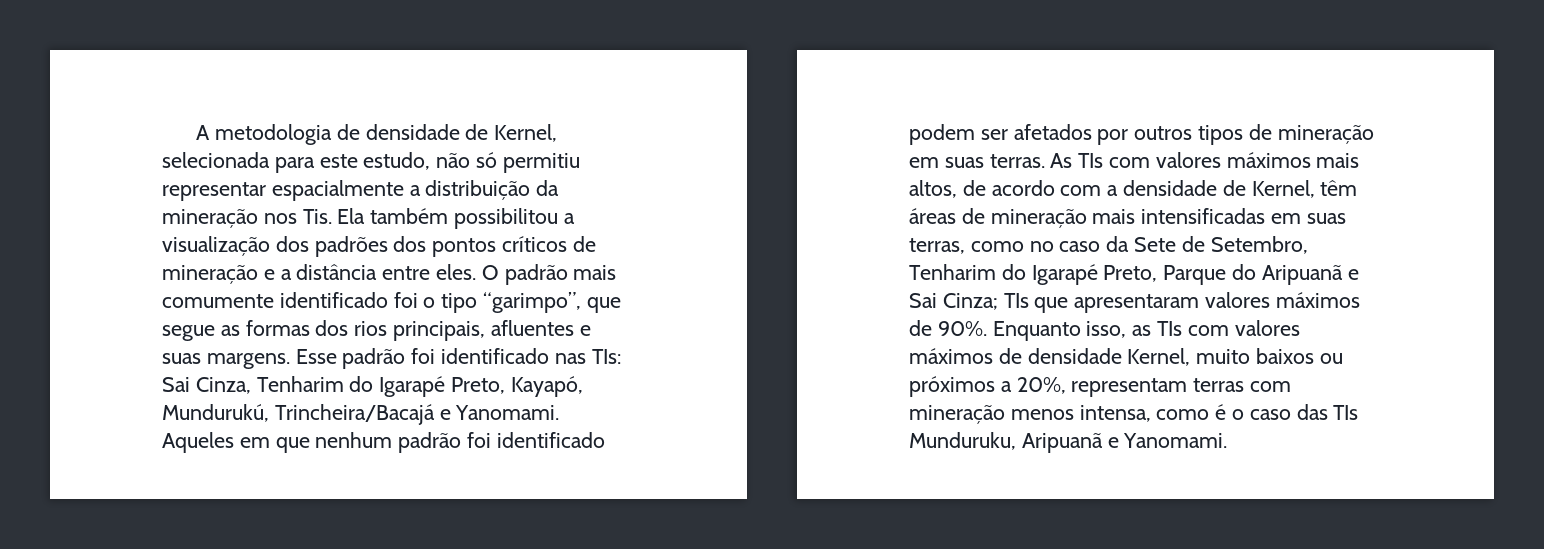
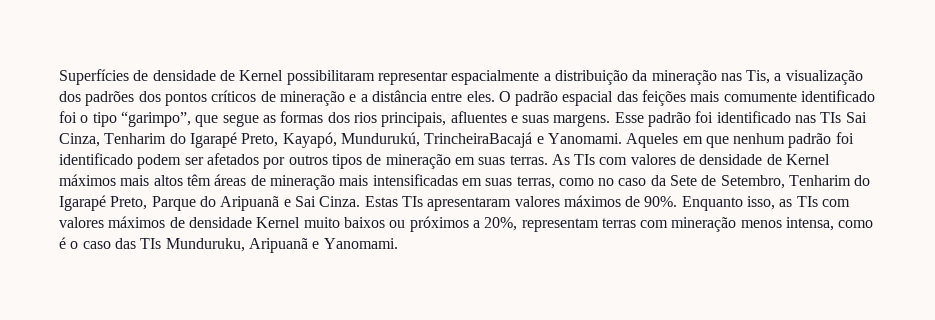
[196,124,558,145] [162,152,580,173] A metodologia de densidade de Kernel, selecionada para este estudo, não só permitiu -> [59,69,375,85] Superfícies de densidade de Kernel possibilitaram
[263,208,559,229] nos Tis. Ela também possibilitou -> [720,70,771,84] nas Tis,
(568, 274) none -> [562,90,687,106] espacial das feições
[591,349,621,364] TIs: -> [820,112,842,123] TIs
[274,404,435,425] Trincheira/Bacajá -> [424,132,533,148] TrincheiraBacajá
[1226,152,1360,168] [909,180,1315,198] máximos mais altos, de acordo com a densidade de Kernel, -> [680,154,831,165] [59,174,183,186] de densidade de Kernel máximos mais altos
[942,293,1069,313] Cinza; TIs que -> [319,196,423,207] Cinza. Estas TIs
[1127,348,1191,366] Kernel, -> [256,217,301,228] Kernel

